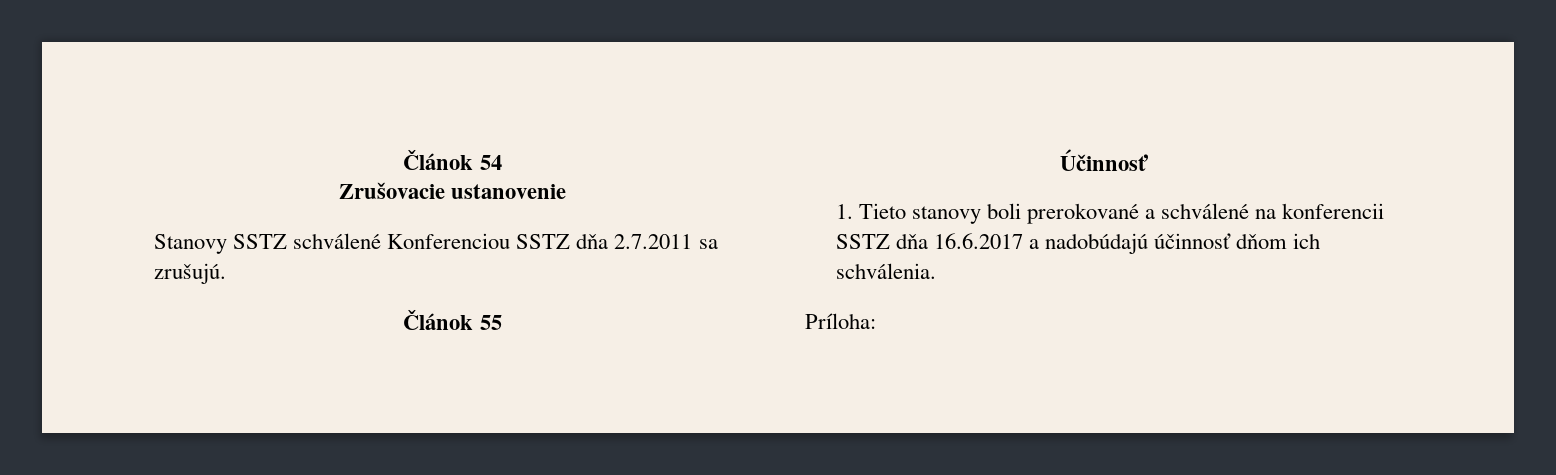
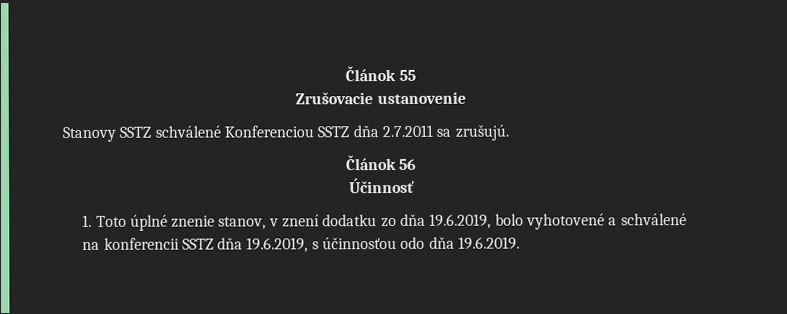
[403,149,502,170] Článok 54 -> [345,65,416,82] Článok 55
[479,315,502,330] 55 -> [399,158,418,170] 56
[858,203,1140,224] Tieto stanovy boli prerokované -> [95,213,606,231] Toto úplné znenie stanov, v znení dodatku zo dňa 19.6.2019, bolo vyhotovené
[933,233,1321,254] [835,263,936,279] [805,313,876,329] 16.6.2017 a nadobúdajú účinnosť dňom ich schválenia. // Príloha: -> [246,236,521,253] 19.6.2019, s účinnosťou odo dňa 19.6.2019.

